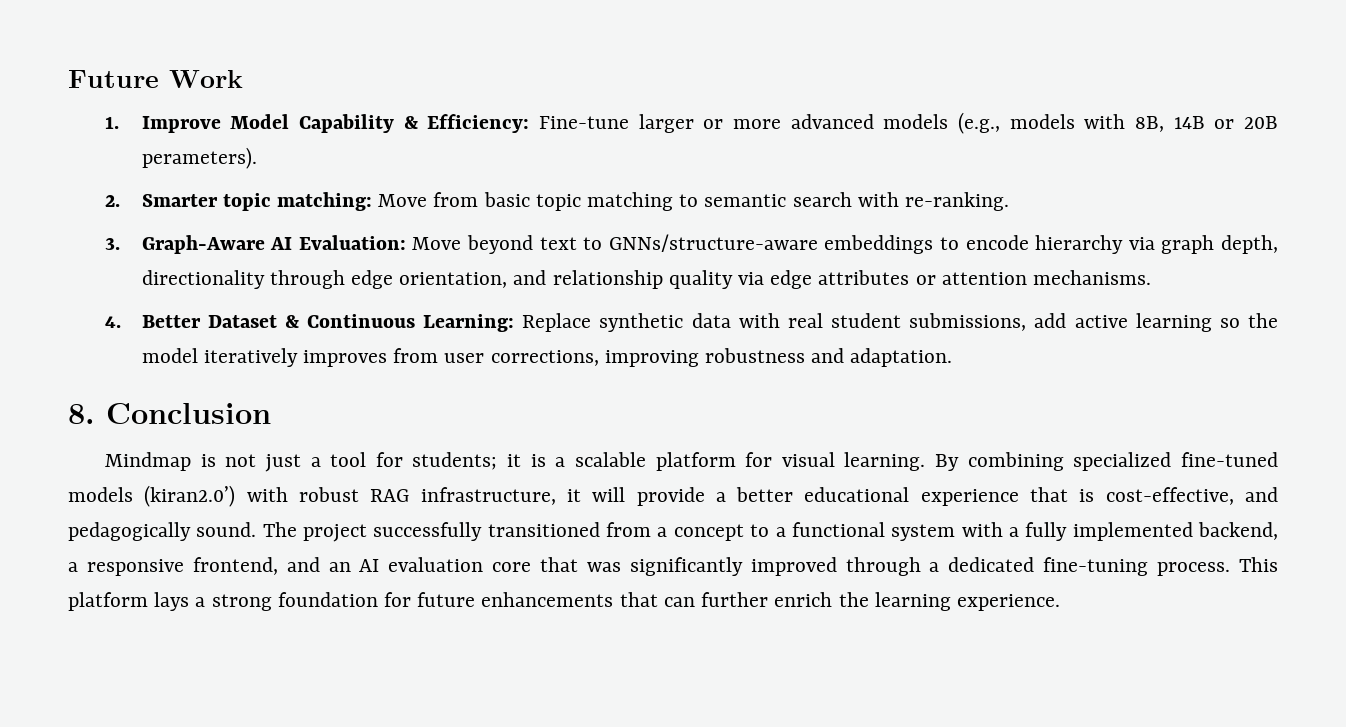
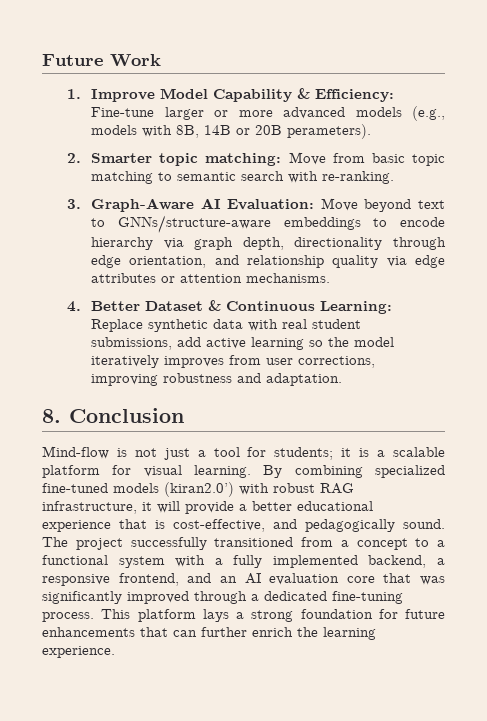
[104,452,191,471] Mindmap -> [42,446,109,459] Mind-flow

